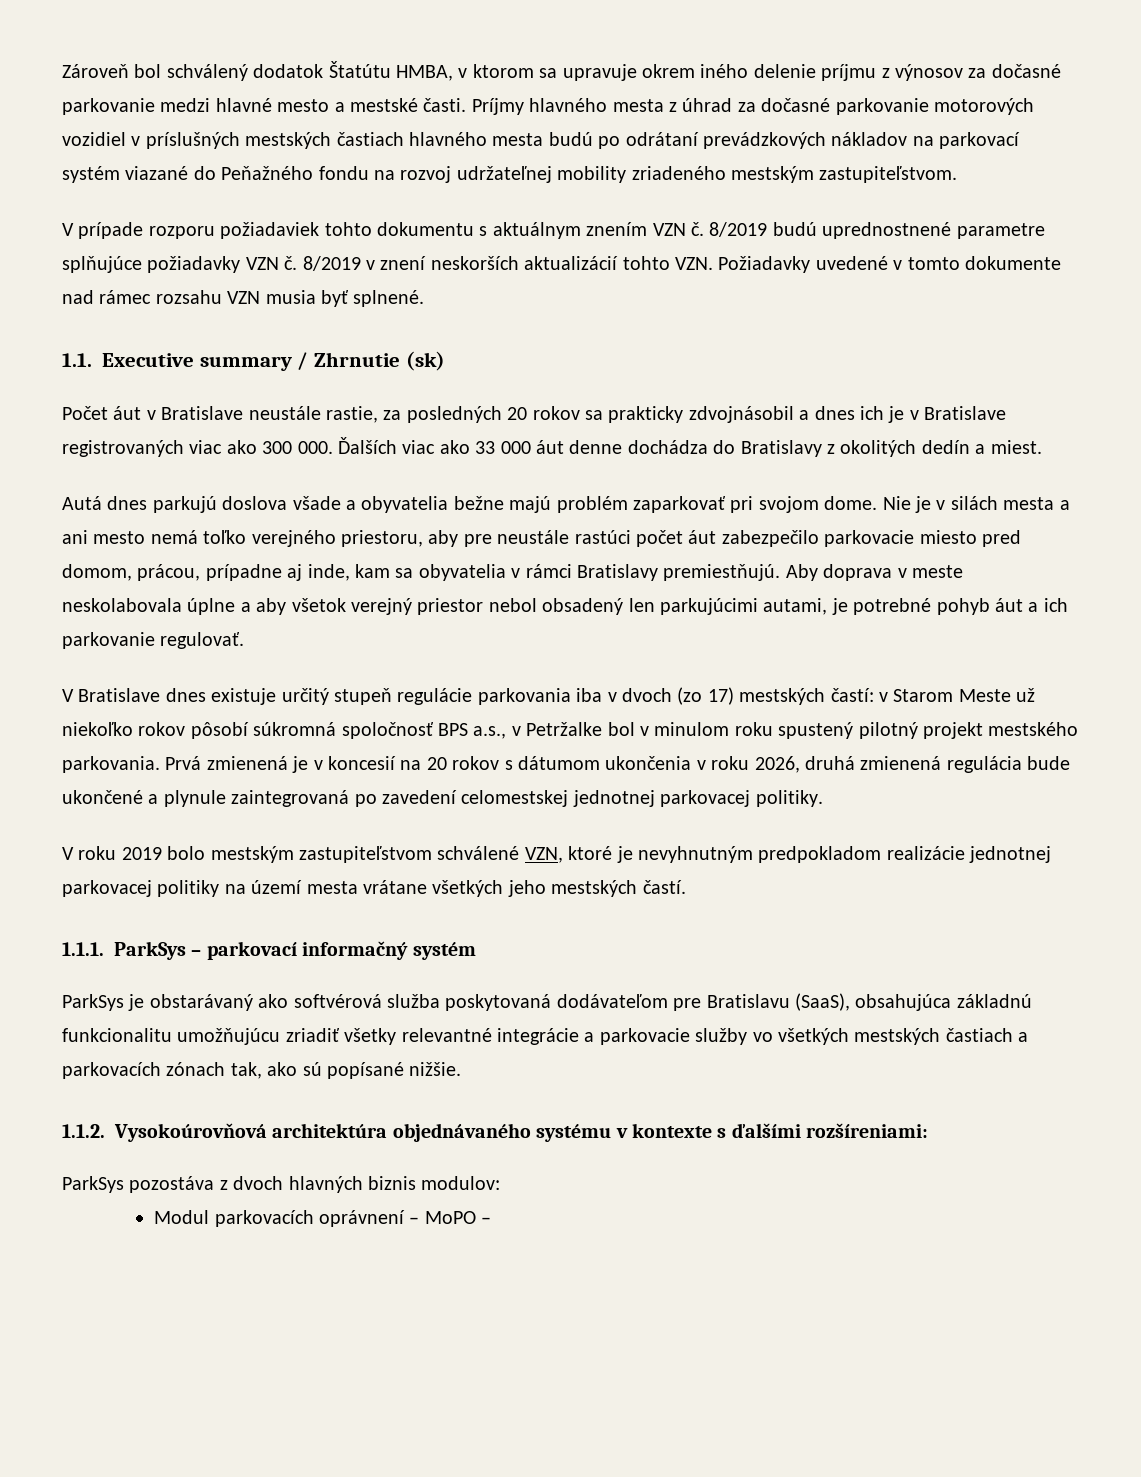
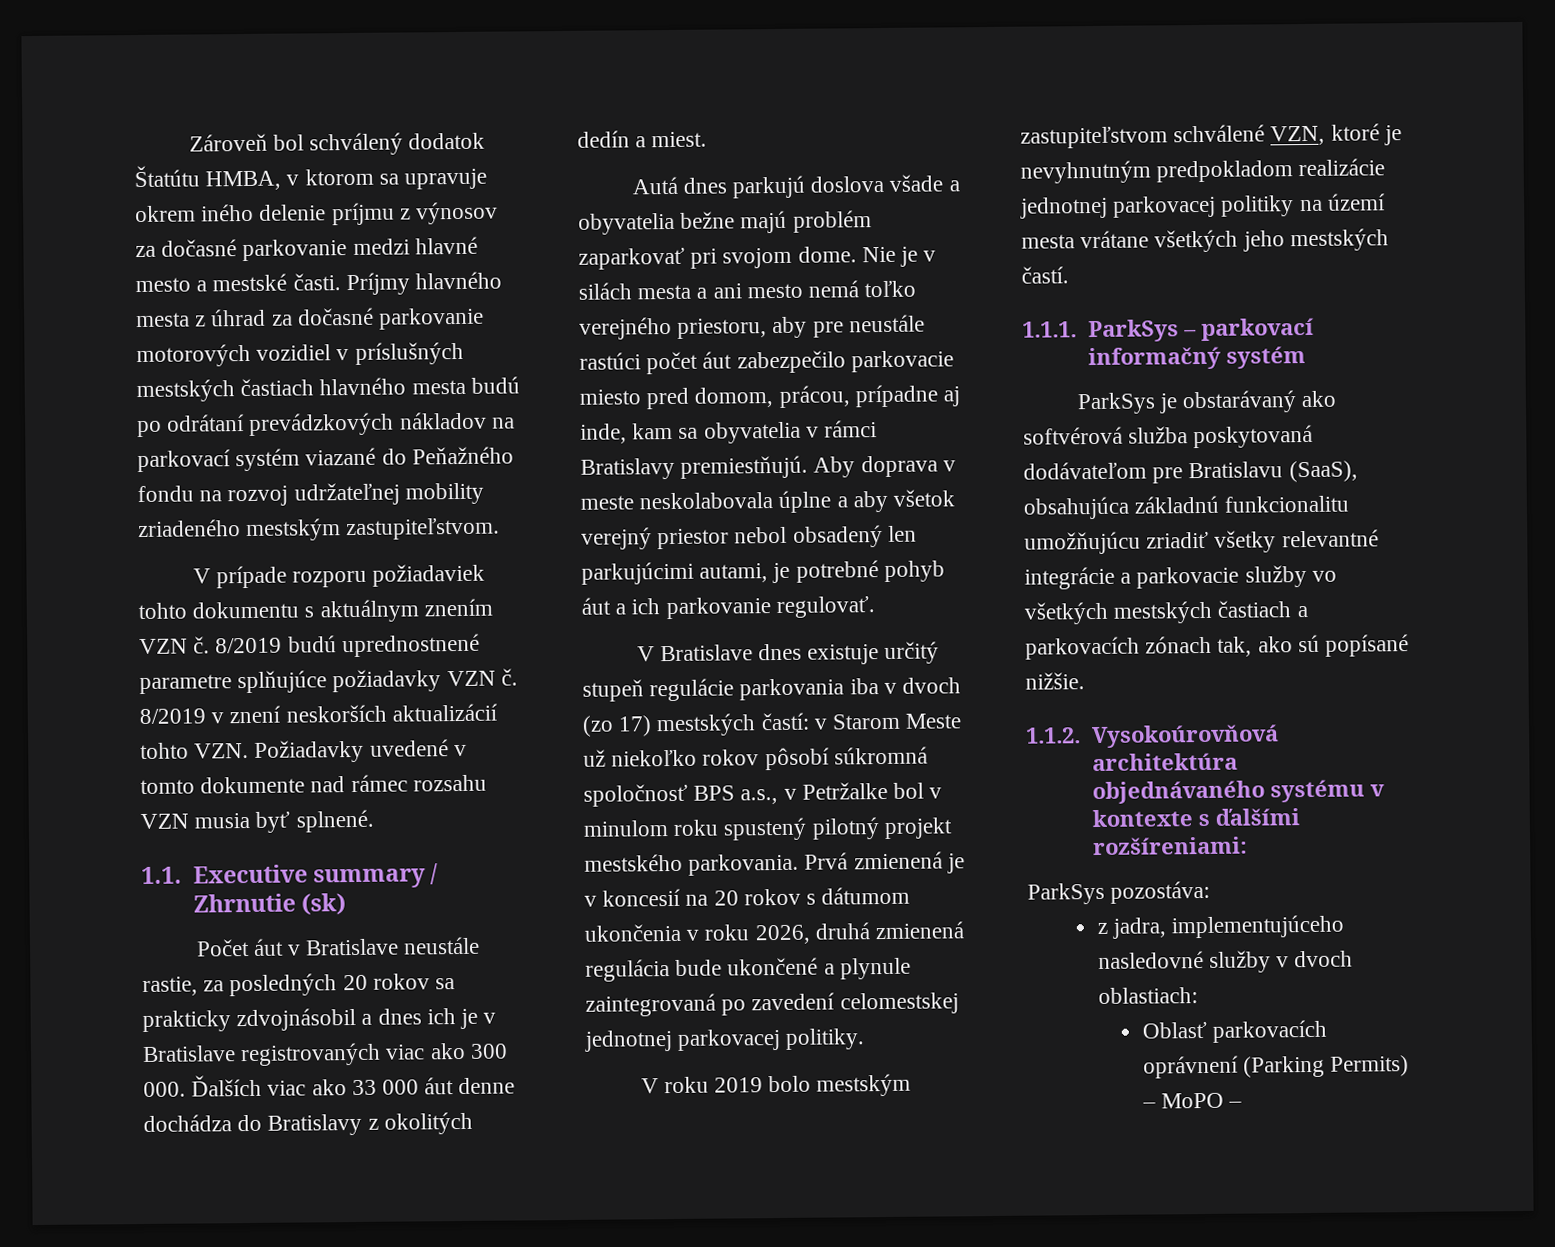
[129,1176,501,1193] [154,1210,406,1227] pozostáva z dvoch hlavných biznis modulov: // Modul parkovacích oprávnení -> [1110,880,1211,904] [1096,914,1344,939] [1097,950,1354,973] [1097,987,1198,1005] [1141,1019,1328,1043] [1142,1055,1410,1079] pozostáva: // z jadra, implementujúceho nasledovné služby v dvoch oblastiach: // Oblasť parkovacích oprávnení (Parking Permits)

